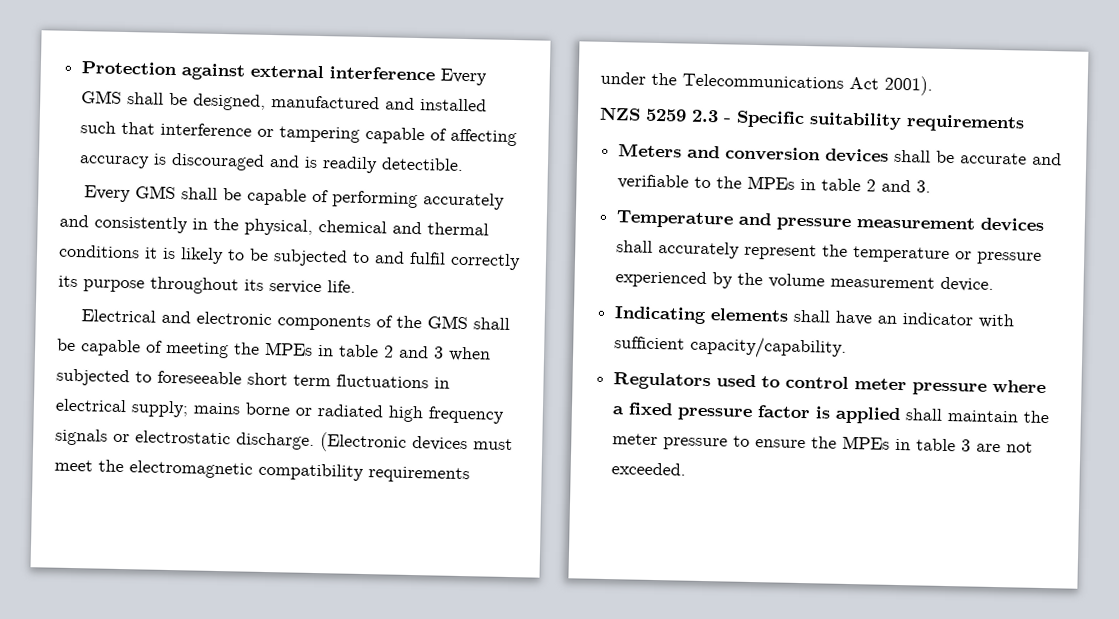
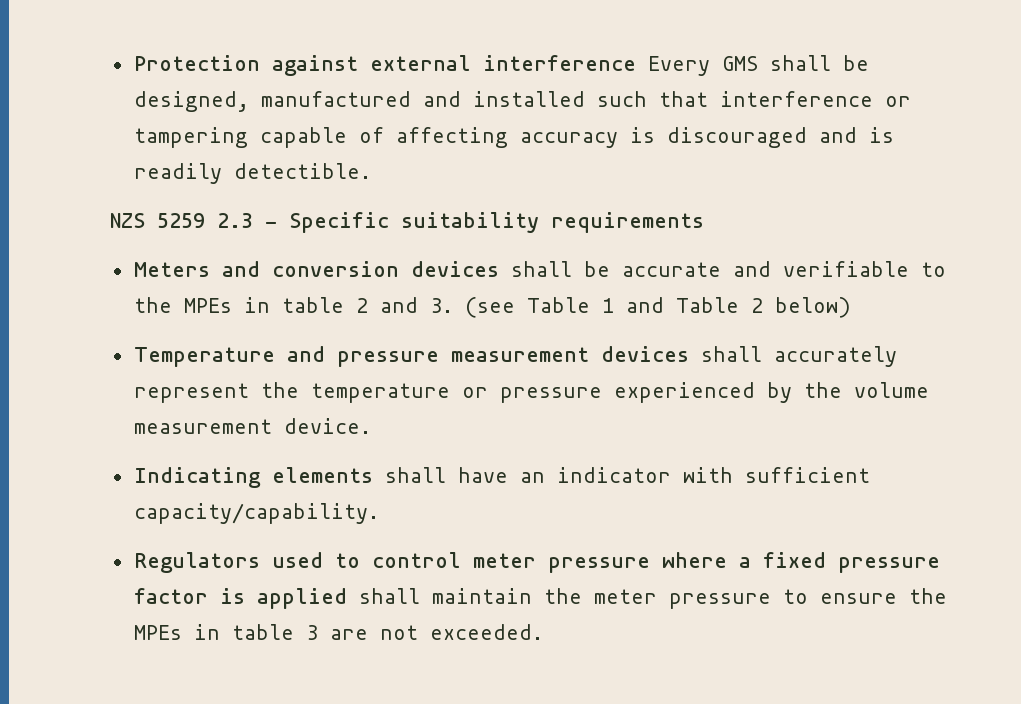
[83,185,505,210] [59,214,489,236] [58,244,521,271] [58,275,356,295] [80,309,510,332] [57,338,491,362] [56,368,450,389] [55,398,504,424] [55,428,513,453] [54,459,470,484] [600,71,933,96] // Every GMS shall be capable of performing accurately and consistently in the physical, chemical and thermal conditions it is likely to be subjected to and fulfil correctly its purpose throughout its service life. // Electrical and electronic components of the GMS shall be capable of meeting the MPEs in table 2 and 3 when subjected to foreseeable short term fluctuations in electrical supply; mains borne or radiated high frequency signals or electrostatic discharge. (Electronic devices must meet the electromagnetic compatibility requirements under the Telecommunications Act 2001). -> (371, 171) none
(932, 186) none -> [464,297,851,318] (see Table 1 and Table 2 below)

